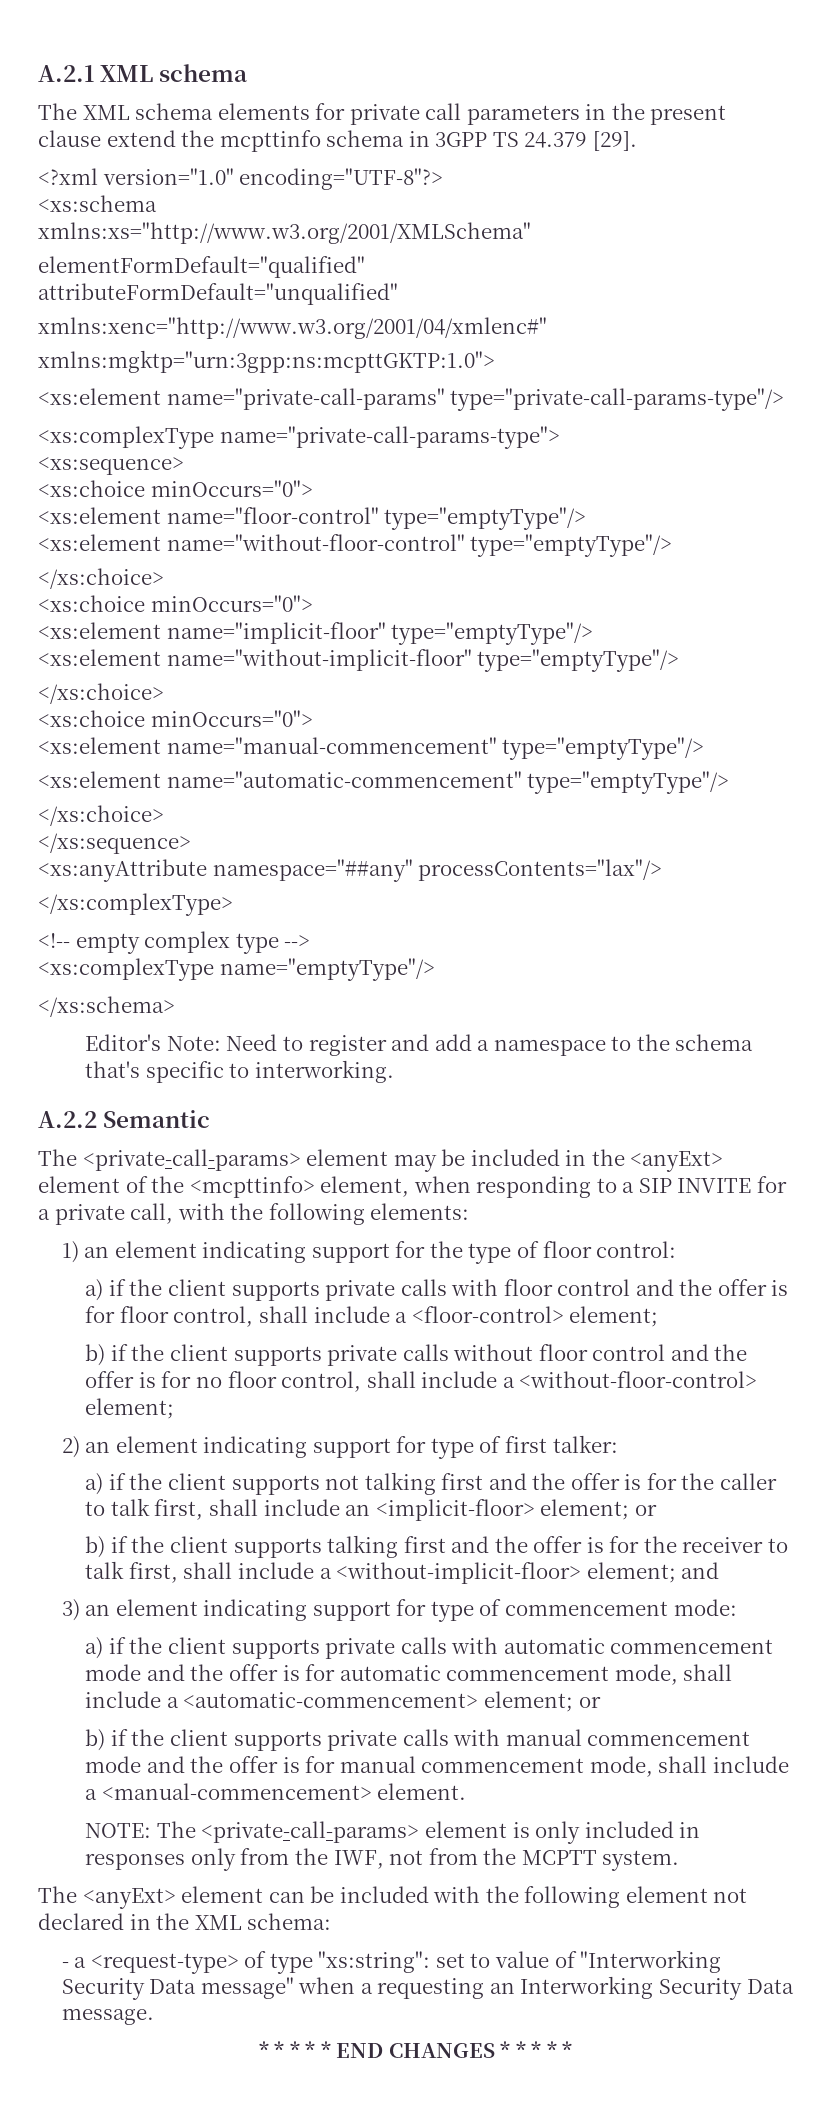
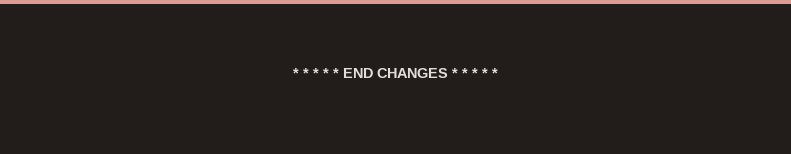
[38,64,249,82] [38,103,727,125] [38,130,637,152] [38,168,444,190] [38,195,157,212] [38,222,531,244] [38,256,365,278] [38,283,398,305] [38,317,547,339] [38,350,495,373] [38,388,785,411] [38,426,560,449] [38,457,184,475] [38,480,313,497] [38,507,587,530] [38,534,673,557] [38,568,164,589] [38,595,313,612] [38,622,594,645] [38,649,680,672] [38,683,164,704] [38,710,313,727] [38,737,705,760] [38,771,730,794] [38,805,164,826] [38,833,191,854] [38,859,663,882] [38,893,233,916] [38,931,311,954] [38,958,435,981] [38,996,175,1017] [85,1034,754,1056] [85,1060,394,1083] [38,1110,211,1128] [38,1149,724,1172] [38,1176,787,1198] [38,1203,470,1225] [61,1241,677,1264] [85,1279,789,1301] [85,1306,659,1327] [85,1344,748,1366] [85,1371,758,1392] [85,1398,175,1419] [61,1435,618,1459] [85,1472,777,1495] [85,1498,657,1521] [85,1535,788,1558] [85,1561,720,1584] [61,1599,737,1622] [85,1637,774,1659] [85,1664,733,1685] [85,1691,601,1712] [85,1729,751,1751] [85,1756,789,1777] [85,1783,467,1800] [85,1821,701,1844] [85,1848,680,1871] [38,1886,748,1909] [38,1913,332,1930] [61,1950,722,1974] [61,1976,794,2000] [61,2008,154,2025] A.2.1 XML schema // The XML schema elements for private call parameters in the present clause extend the mcpttinfo schema in 3GPP TS 24.379 [29]. // <?xml version="1.0" encoding="UTF-8"?> // <xs:schema // xmlns:xs="http://www.w3.org/2001/XMLSchema" // elementFormDefault="qualified" // attributeFormDefault="unqualified" // xmlns:xenc="http://www.w3.org/2001/04/xmlenc#" // xmlns:mgktp="urn:3gpp:ns:mcpttGKTP:1.0"> // <xs:element name="private-call-params" type="private-call-params-type"/> // <xs:complexType name="private-call-params-type"> // <xs:sequence> // <xs:choice minOccurs="0"> // <xs:element name="floor-control" type="emptyType"/> // <xs:element name="without-floor-control" type="emptyType"/> // </xs:choice> // <xs:choice minOccurs="0"> // <xs:element name="implicit-floor" type="emptyType"/> // <xs:element name="without-implicit-floor" type="emptyType"/> // </xs:choice> // <xs:choice minOccurs="0"> // <xs:element name="manual-commencement" type="emptyType"/> // <xs:element name="automatic-commencement" type="emptyType"/> // </xs:choice> // </xs:sequence> // <xs:anyAttribute namespace="##any" processContents="lax"/> // </xs:complexType> // <!-- empty complex type --> // <xs:complexType name="emptyType"/> // </xs:schema> // Editor's Note: Need to register and add a namespace to the schema that's specific to interworking. // A.2.2 Semantic // The <private-call-params> element may be included in the <anyExt> element of the <mcpttinfo> element, when responding to a SIP INVITE for a private call, with the following elements: // 1) an element indicating support for the type of floor control: // a) if the client supports private calls with floor control and the offer is for floor control, shall include a <floor-control> element; // b) if the client supports private calls without floor control and the offer is for no floor control, shall include a <without-floor-control> element; // 2) an element indicating support for type of first talker: // a) if the client supports not talking first and the offer is for the caller to talk first, shall include an <implicit-floor> element; or // b) if the client supports talking first and the offer is for the receiver to talk first, shall include a <without-implicit-floor> element; and // 3) an element indicating support for type of commencement mode: // a) if the client supports private calls with automatic commencement mode and the offer is for automatic commencement mode, shall include a <automatic-commencement> element; or // b) if the client supports private calls with manual commencement mode and the offer is for manual commencement mode, shall include a <manual-commencement> element. // NOTE: The <private-call-params> element is only included in responses only from the IWF, not from the MCPTT system. // The <anyExt> element can be included with the following element not declared in the XML schema: // - a <request-type> of type "xs:string": set to value of "Interworking Security Data message" when a requesting an Interworking Security Data message. // -> (293, 73) none

